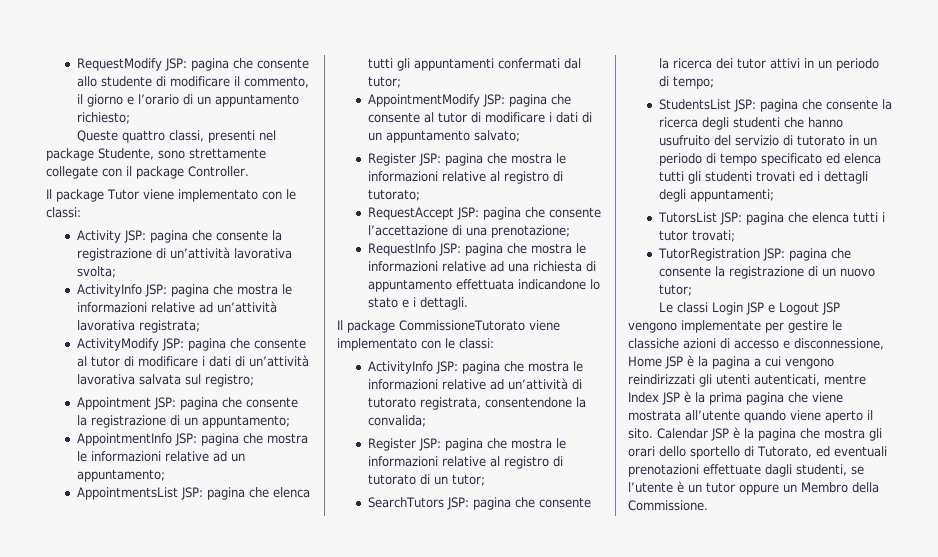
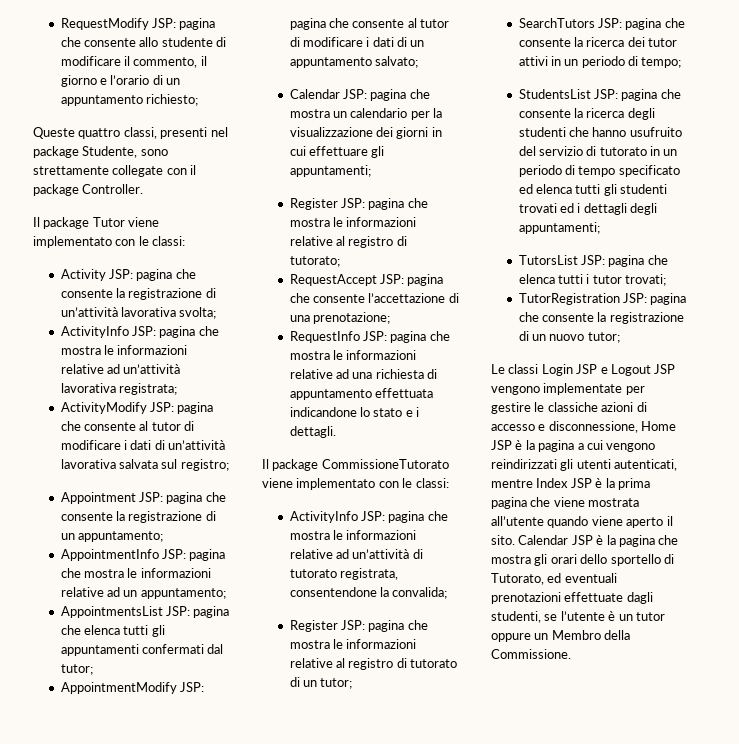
(520, 136) none -> [289,89,430,101] [289,108,443,120] [289,127,442,139] [289,146,385,158] [289,165,371,177] // Calendar JSP: pagina che mostra un calendario per la visualizzazione dei giorni in cui effettuare gli appuntamenti;

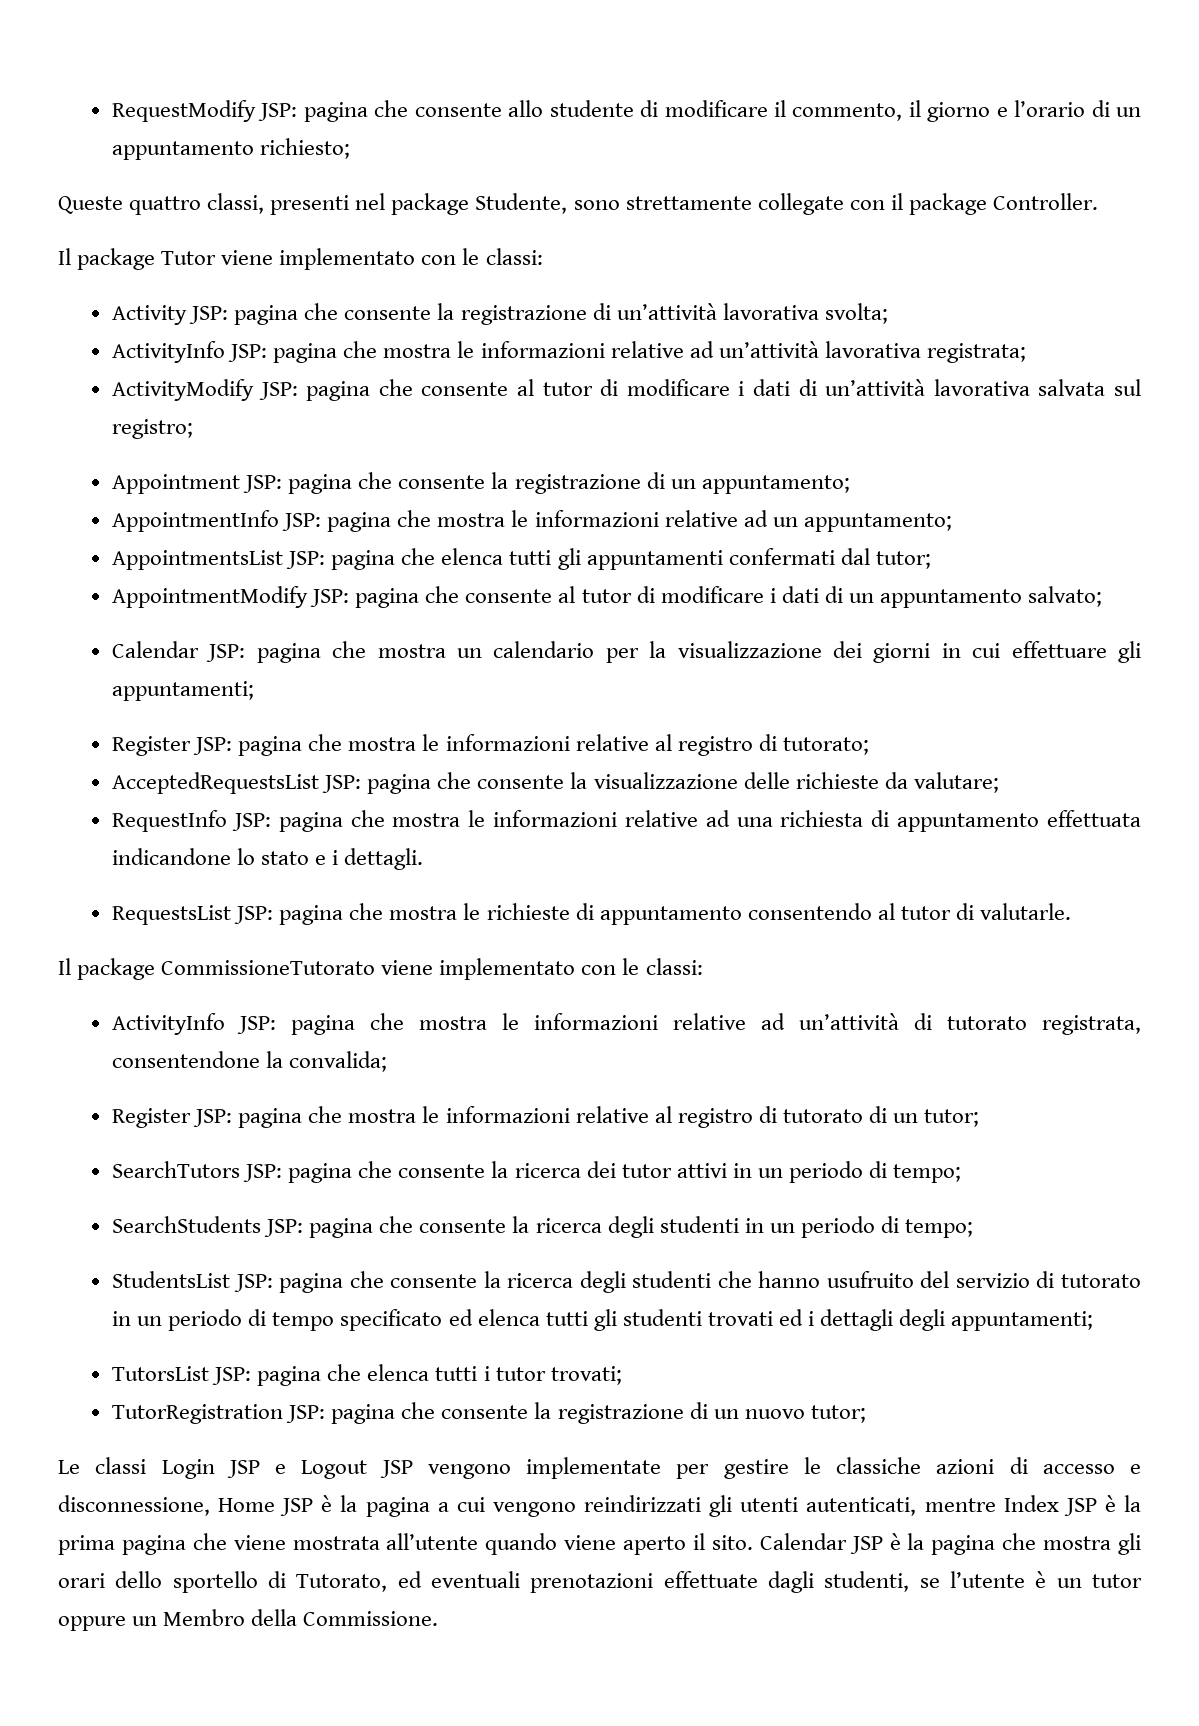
[289,274,444,286] [289,293,459,303] [289,312,390,324] RequestAccept JSP: pagina che consente l’accettazione di una prenotazione; -> [112,772,999,794] AcceptedRequestsList JSP: pagina che consente la visualizzazione delle richieste da valutare;
(336, 432) none -> [112,903,1072,925] // RequestsList JSP: pagina che mostra le richieste di appuntamento consentendo al tutor di valutarle.
(682, 62) none -> [112,1216,974,1238] // SearchStudents JSP: pagina che consente la ricerca degli studenti in un periodo di tempo;

